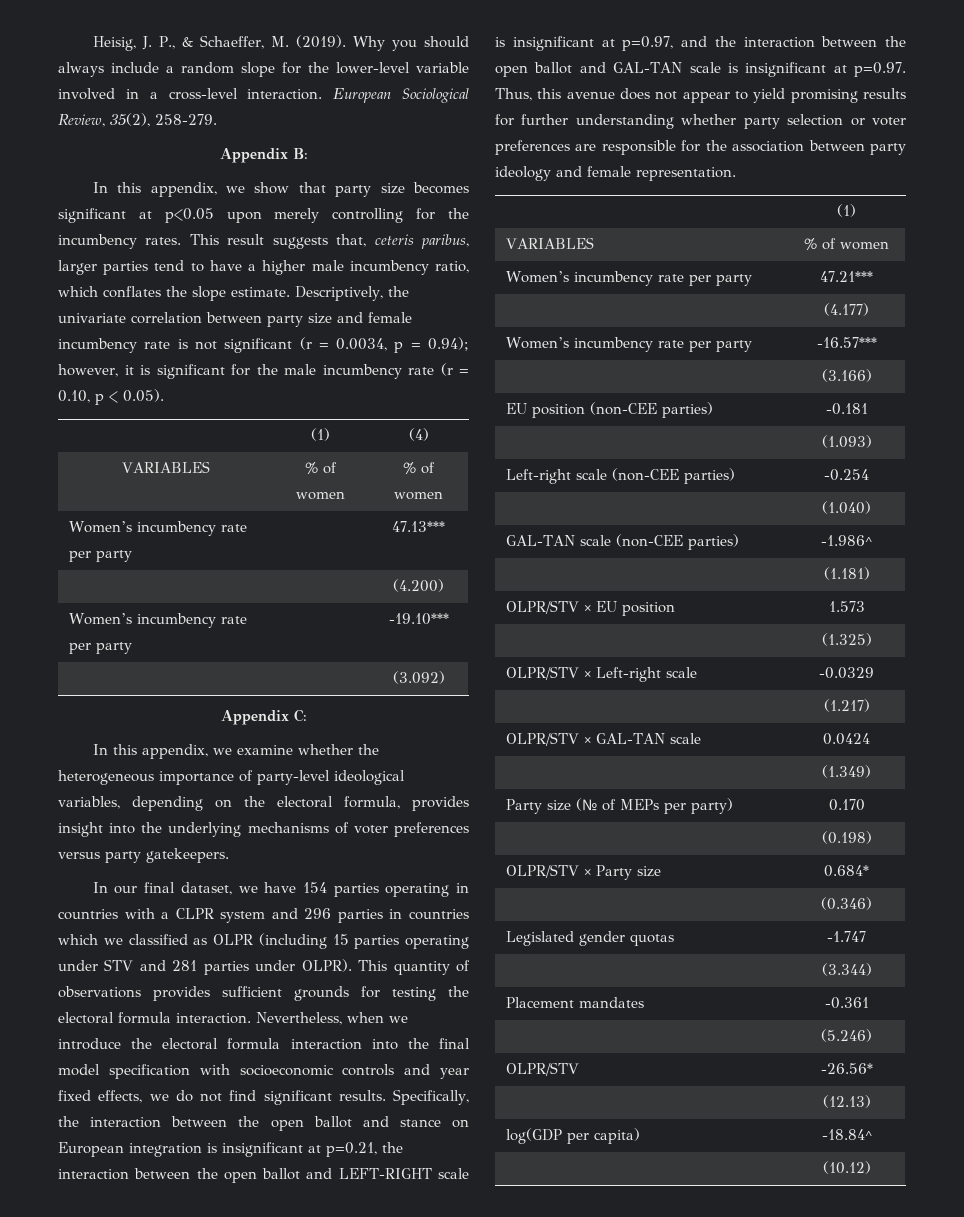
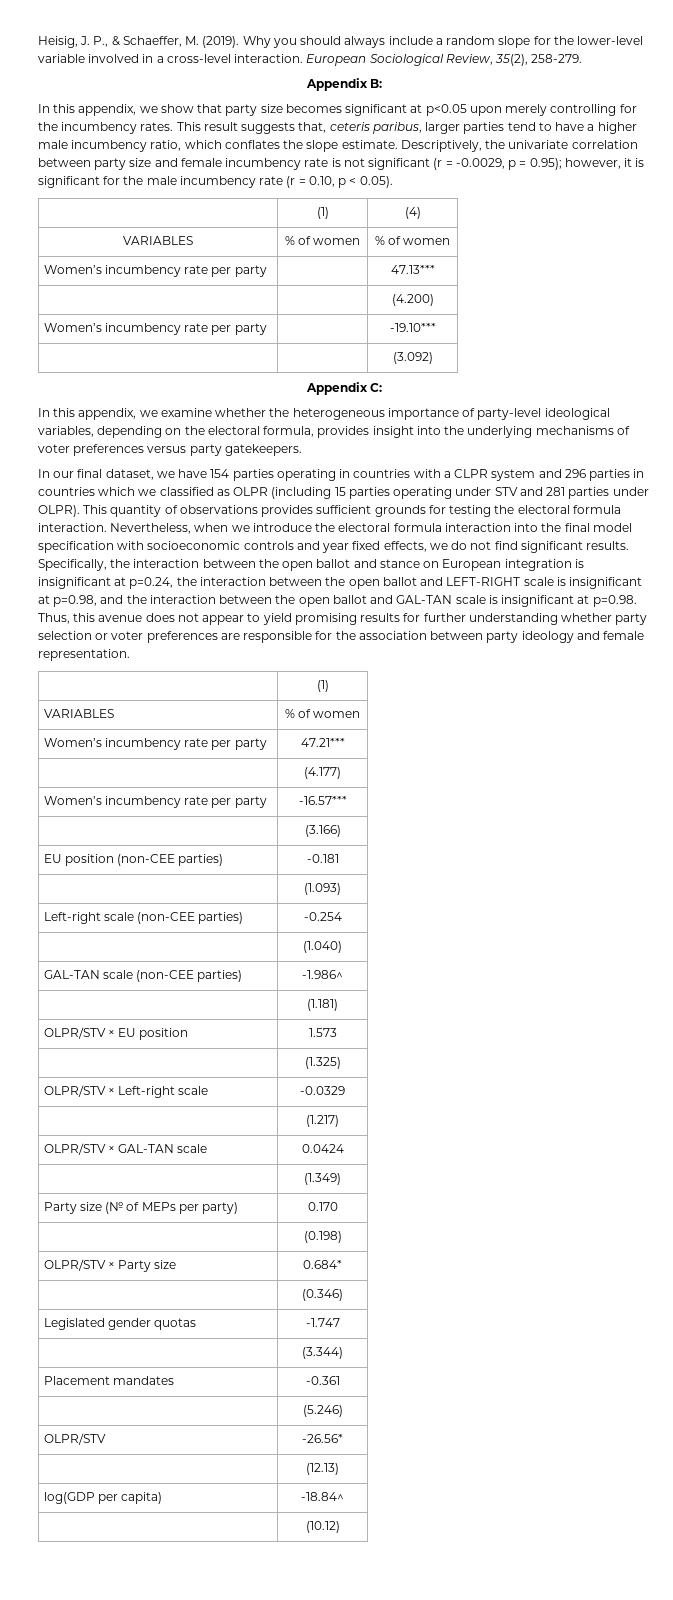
[336,338,388,351] 0.0034, -> [455,158,505,169] -0.0029,
[428,337,470,351] 0.94); -> [529,158,562,170] 0.95);
[326,1142,377,1157] p=0.21, -> [129,577,174,589] p=0.24,
[622,36,674,51] p=0.97, -> [53,595,98,607] p=0.98,
[854,62,906,77] p=0.97. -> [592,595,637,607] p=0.98.

